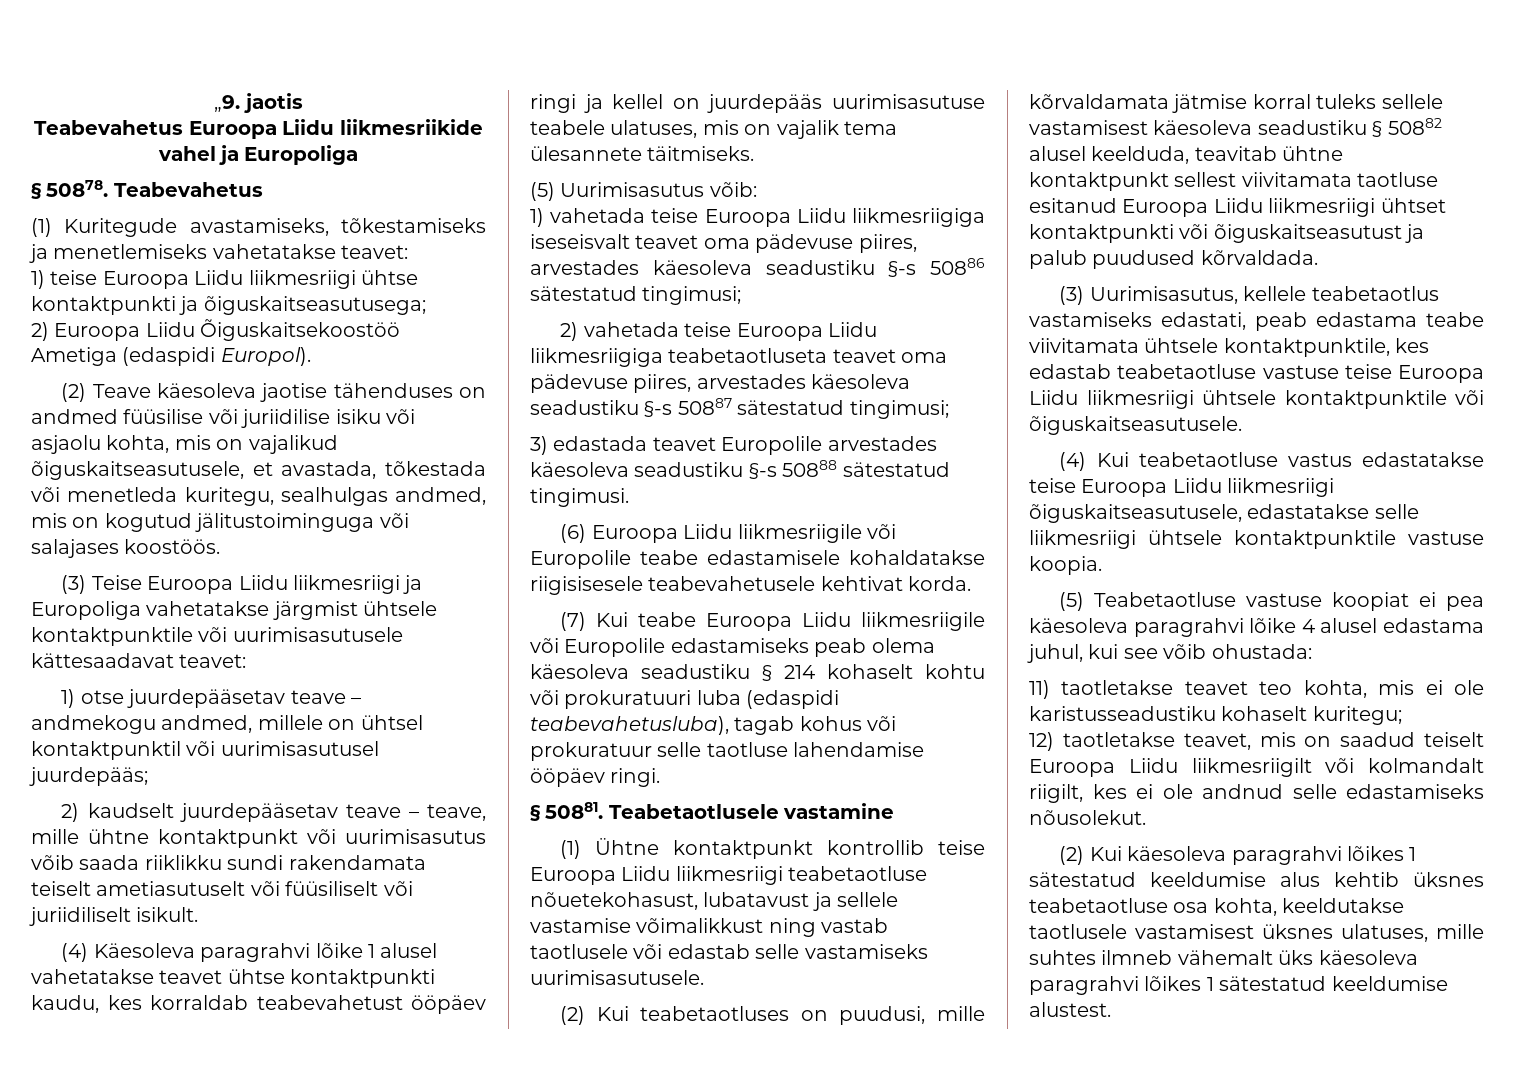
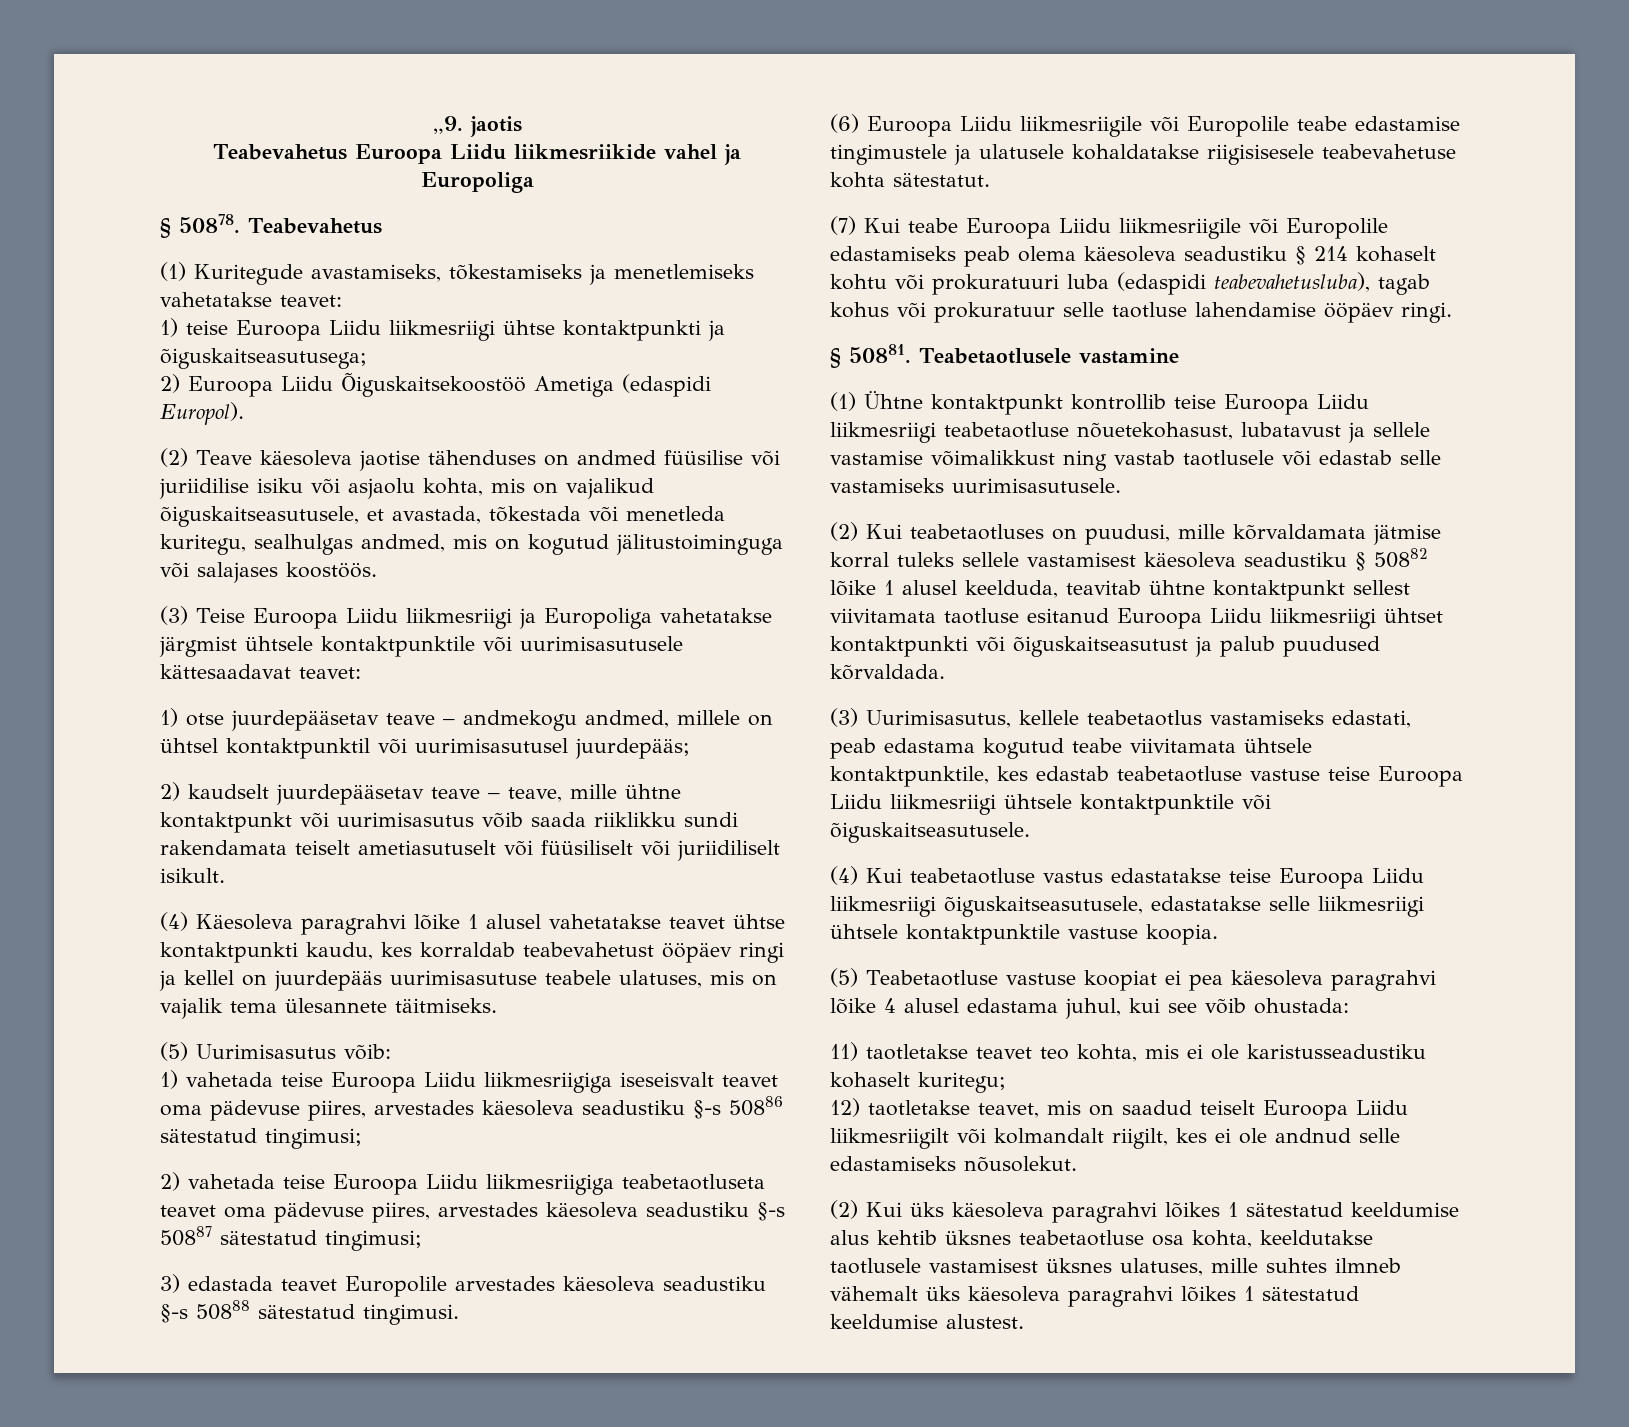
[707,550,985,565] [530,576,972,595] edastamisele kohaldatakse riigisisesele teabevahetusele kehtivat korda. -> [1355,116,1460,131] [830,144,1456,165] [830,172,990,188] edastamise tingimustele ja ulatusele kohaldatakse riigisisesele teabevahetuse kohta sätestatut.
(1442, 126) none -> [830,580,894,596] lõike 1
(1417, 319) none -> [983,738,1064,759] kogutud
(1122, 853) none -> [910,1202,944,1217] üks

